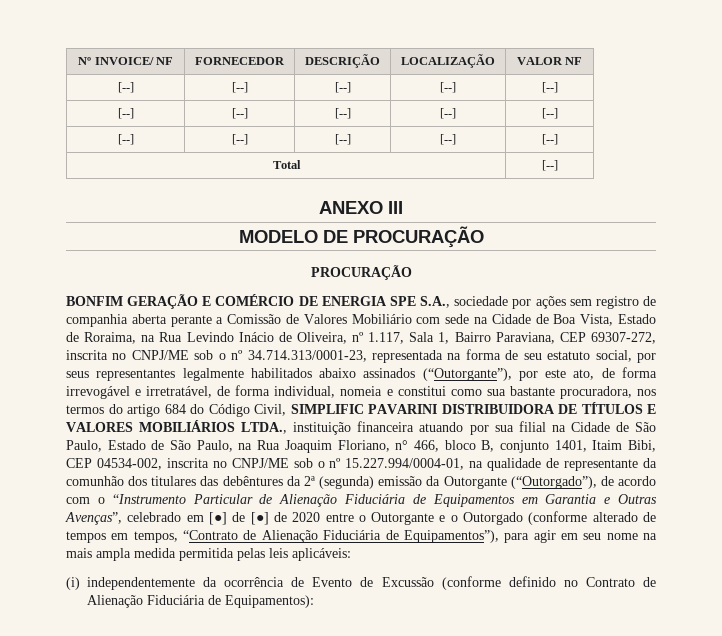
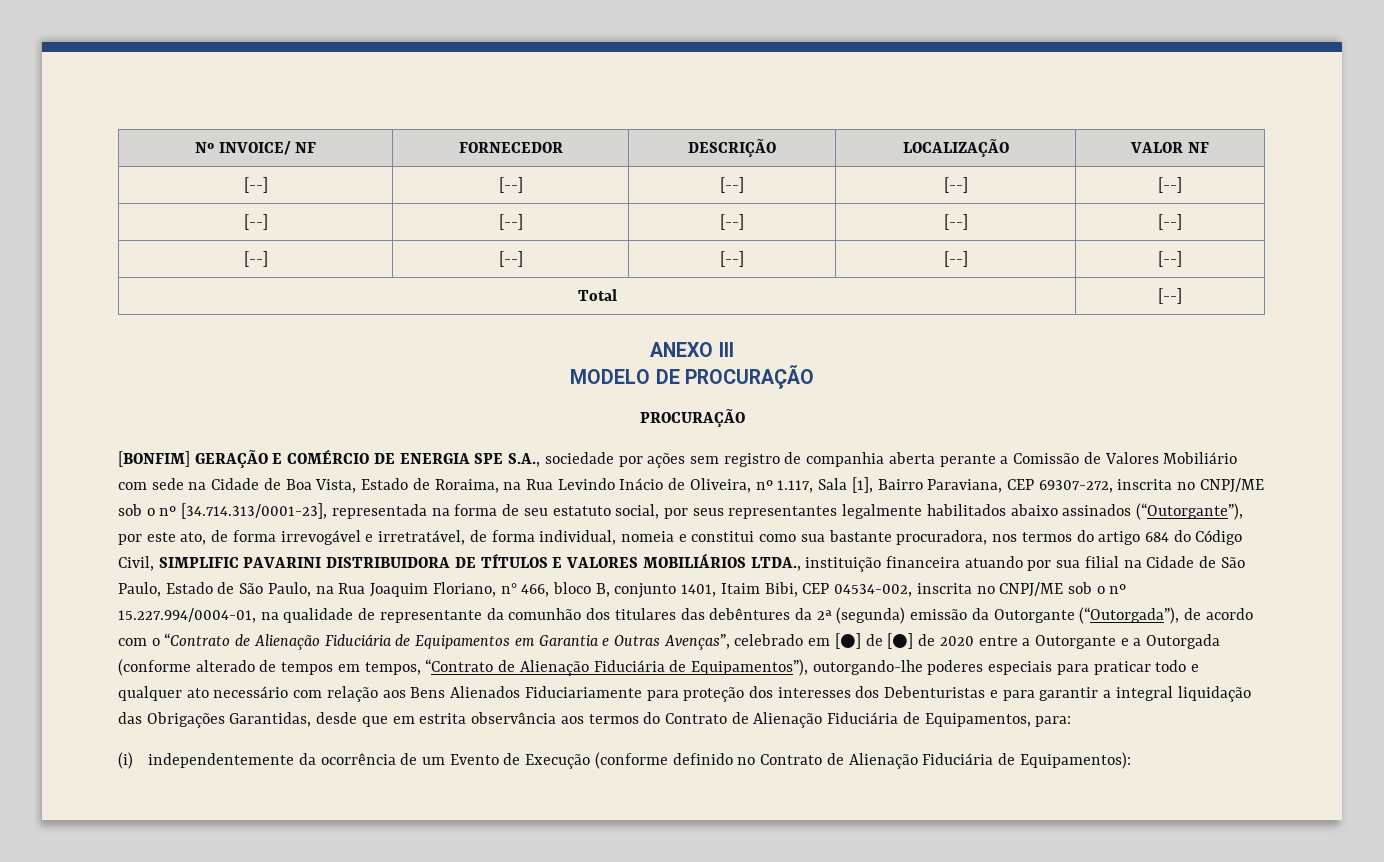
[66,296,123,306] BONFIM -> [118,451,190,467] [BONFIM]
[438,332,450,344] 1, -> [851,477,873,493] [1],
[247,350,367,362] 34.714.313/0001-23, -> [181,503,328,519] [34.714.313/0001-23],
[510,476,597,489] (“Outorgado”), -> [1079,607,1180,624] (“Outorgada”),
[112,494,253,504] “Instrumento Particular -> [164,633,231,646] “Contrato
[358,515,366,522] o -> [1022,638,1031,646] a
[450,512,524,525] o Outorgado -> [1133,634,1221,649] a Outorgada
[504,530,657,543] [66,548,351,561] para agir em seu nome na mais ampla medida permitida pelas leis aplicáveis: -> [812,660,1200,675] [118,686,1251,702] [118,712,1072,728] outorgando-lhe poderes especiais para praticar todo e qualquer ato necessário com relação aos Bens Alienados Fiduciariamente para proteção dos interesses dos Debenturistas e para garantir a integral liquidação das Obrigações Garantidas, desde que em estrita observância aos termos do Contrato de Alienação Fiduciária de Equipamentos, para:
(305, 582) none -> [422,757,446,765] um
[381,577,434,587] Excussão -> [525,754,591,769] Execução

